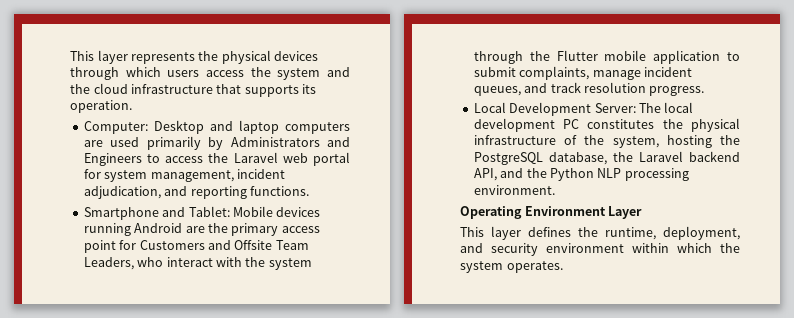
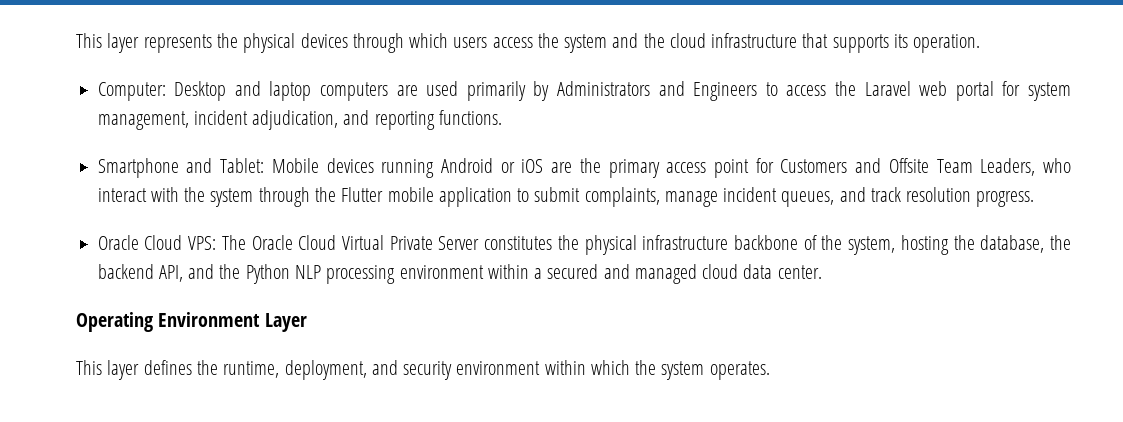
(183, 228) none -> [500,159,544,173] or iOS
[473,102,694,116] [473,118,580,132] Local Development Server: The local development PC -> [97,235,480,250] Oracle Cloud VPS: The Oracle Cloud Virtual Private Server
(556, 140) none -> [733,235,798,250] backbone
[473,152,543,165] PostgreSQL -> (975, 242) none
[638,151,683,162] Laravel -> (1071, 242) none
[473,185,555,195] environment. -> [399,264,822,284] environment within a secured and managed cloud data center.

